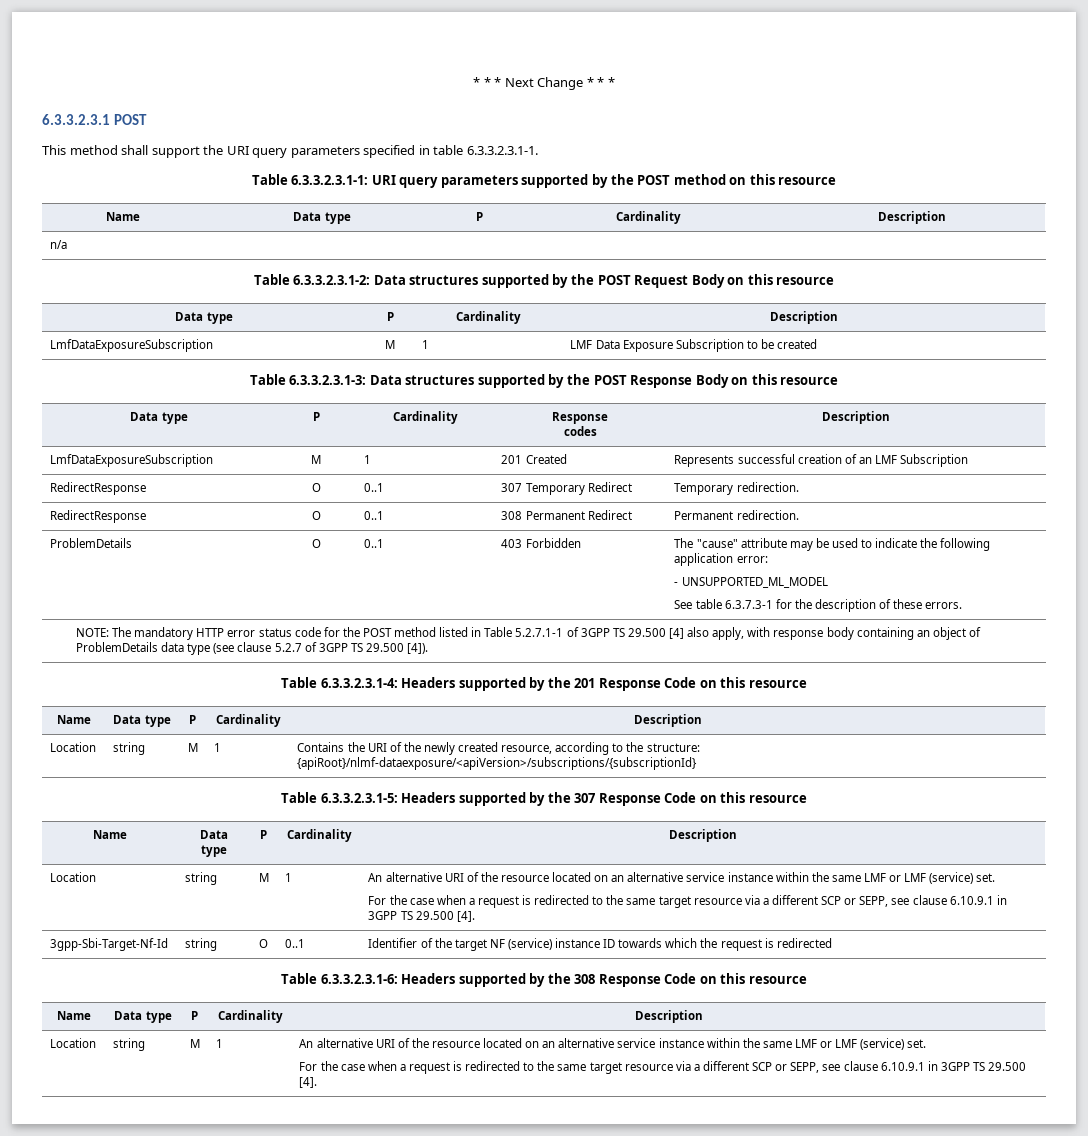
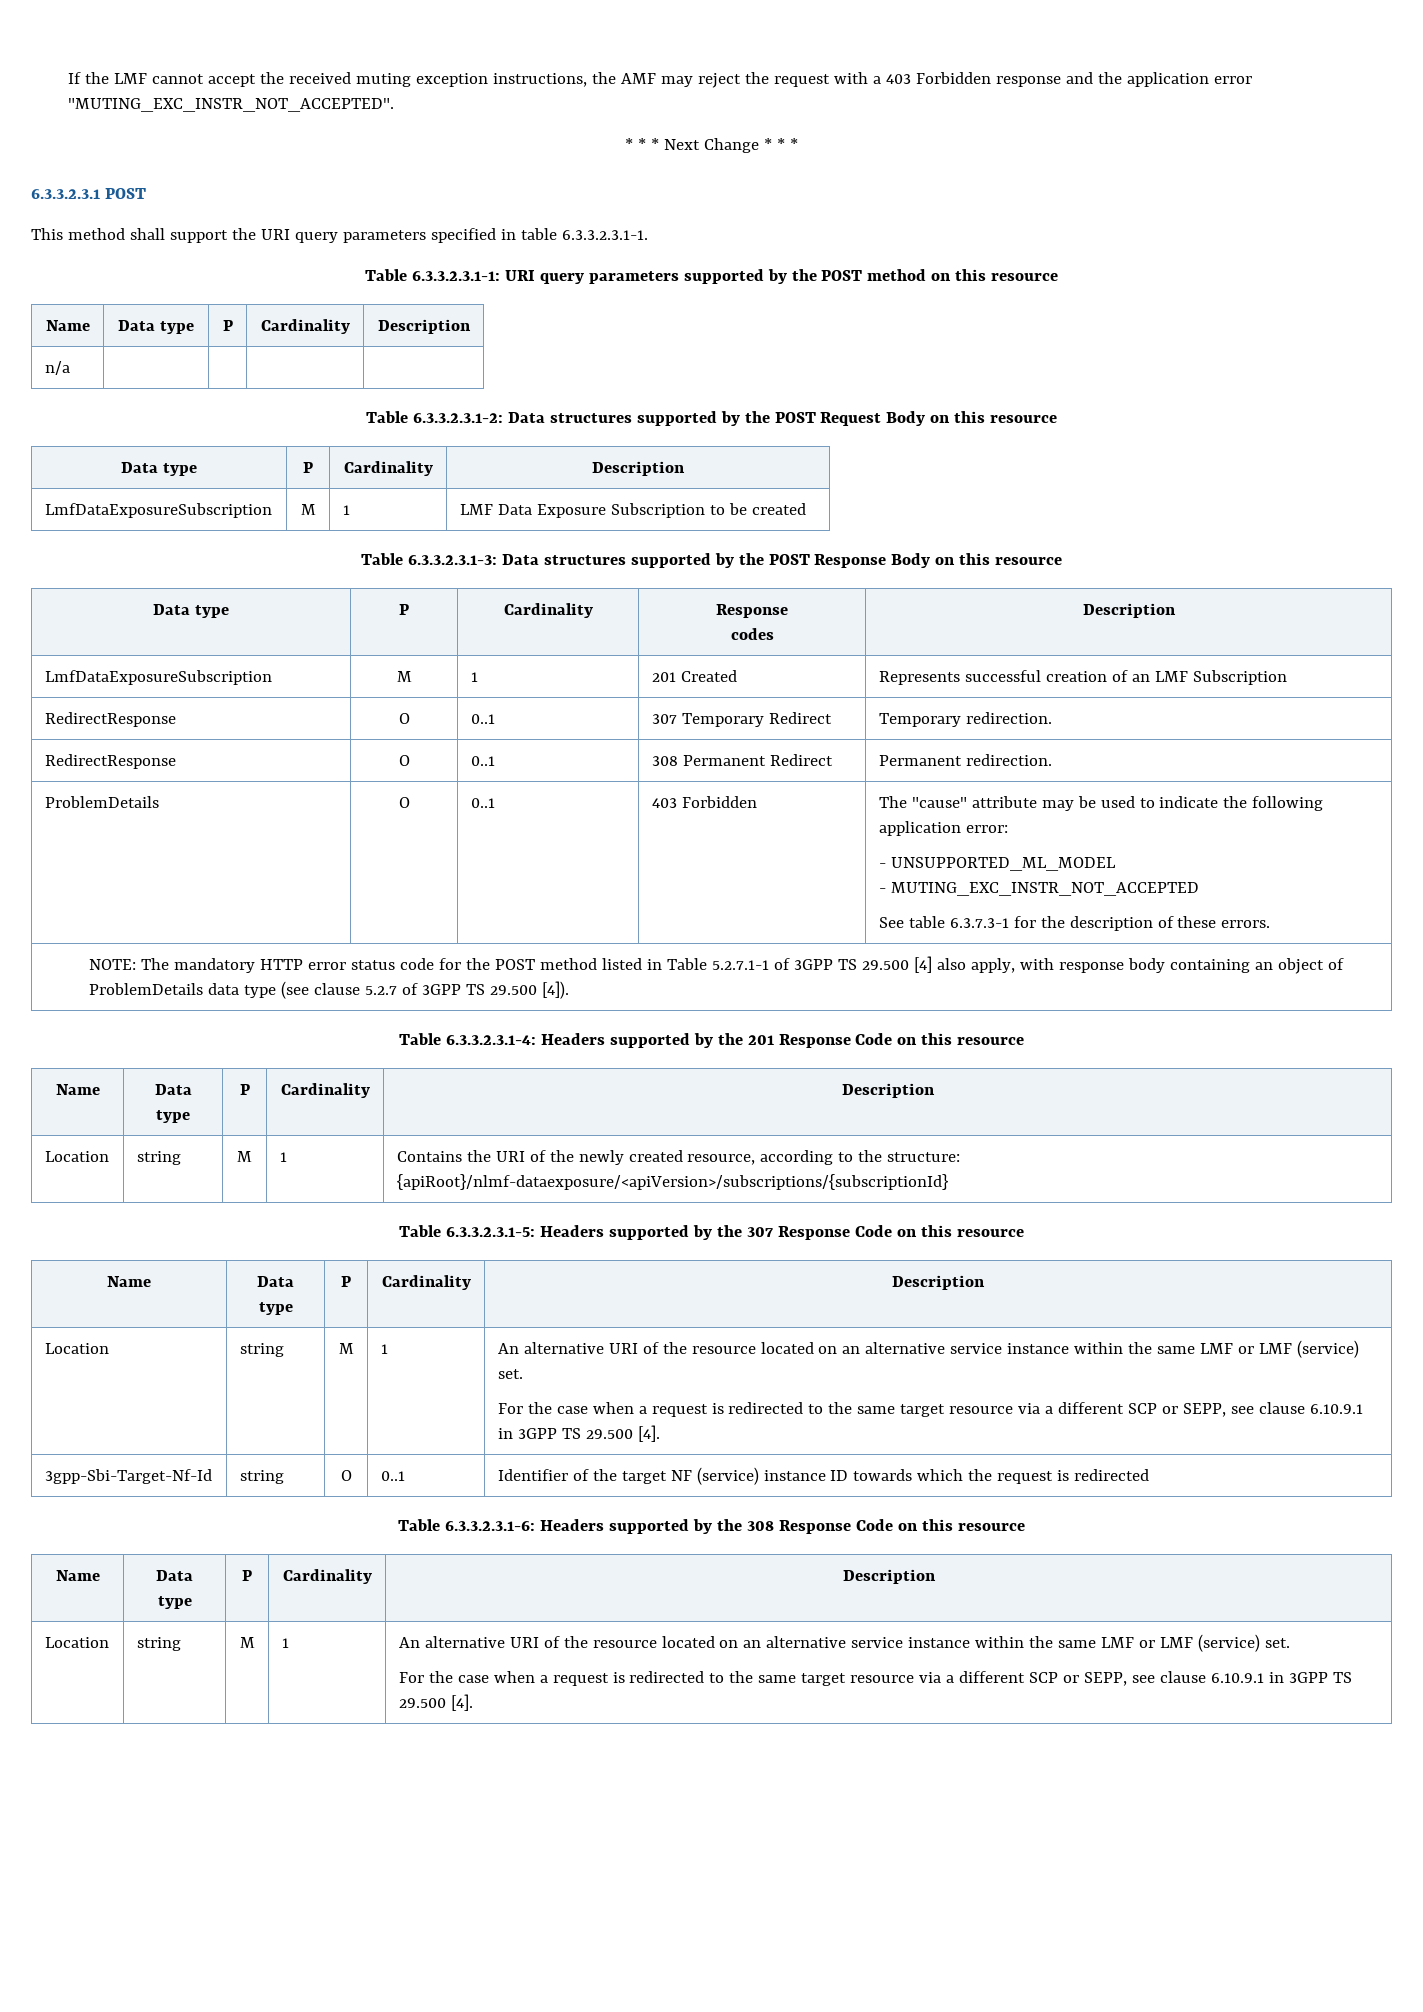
(473, 82) none -> [67,72,1252,88] [67,98,394,112] If the LMF cannot accept the received muting exception instructions, the AMF may reject the request with a 403 Forbidden response and the application error "MUTING_EXC_INSTR_NOT_ACCEPTED". //
(828, 582) none -> [878,882,1199,896] // - MUTING_EXC_INSTR_NOT_ACCEPTED

